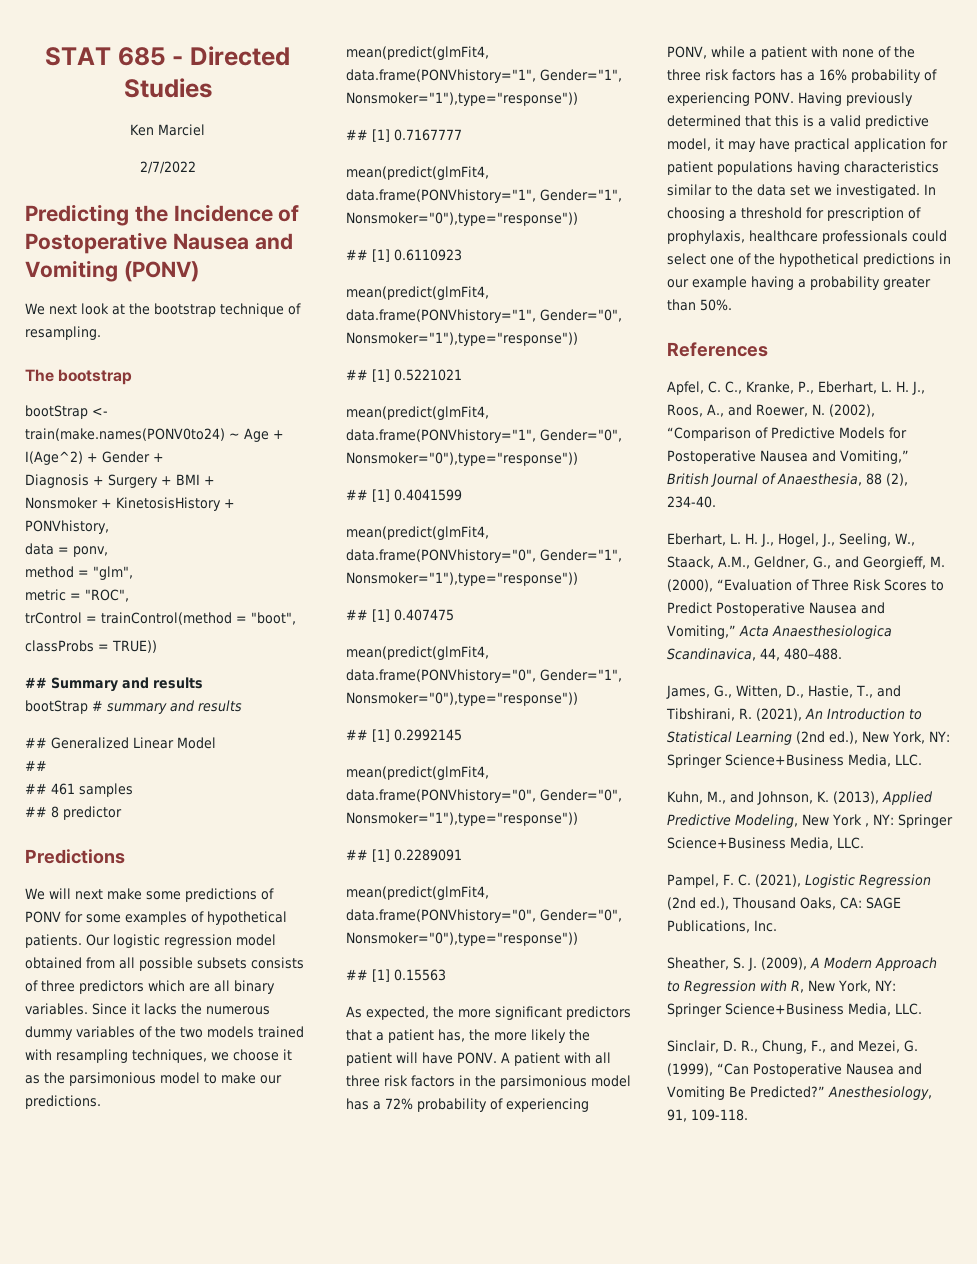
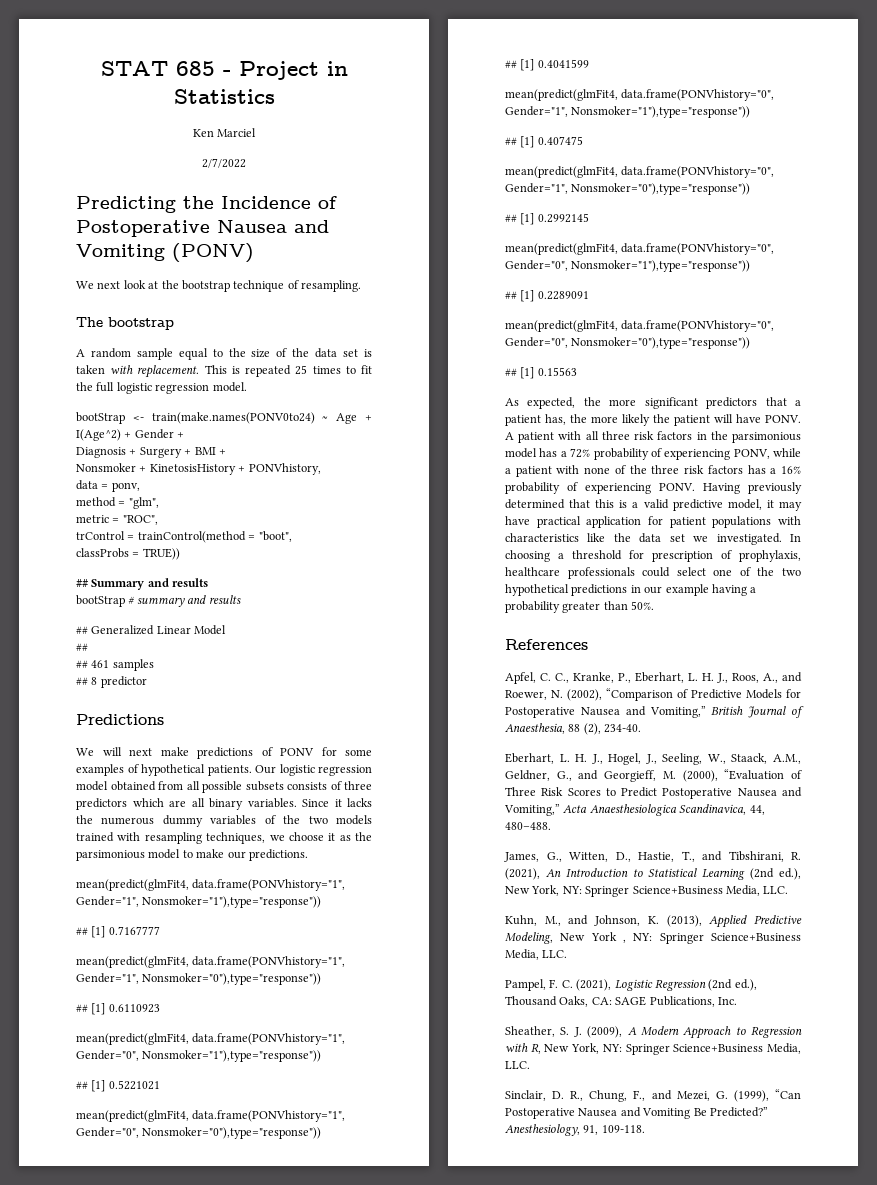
[190,46,291,66] [123,78,212,98] Directed Studies -> [238,61,348,80] [173,89,275,104] Project in Statistics
(133, 377) none -> [76,348,372,360] [76,365,372,378] [76,382,247,394] // A random sample equal to the size of the data set is taken with replacement. This is repeated 25 times to fit the full logistic regression model.
[146,891,181,900] some -> (189, 751) none
[797,161,939,175] [667,184,728,196] having characteristics similar to -> [778,516,801,525] [505,533,606,542] with characteristics like
(775, 259) none -> [782,568,801,576] two

